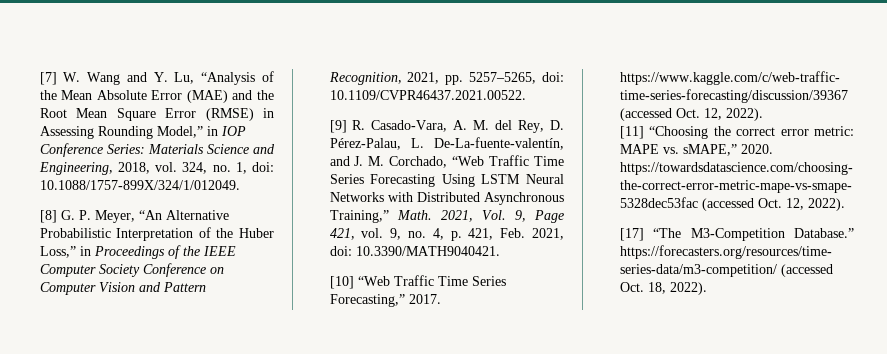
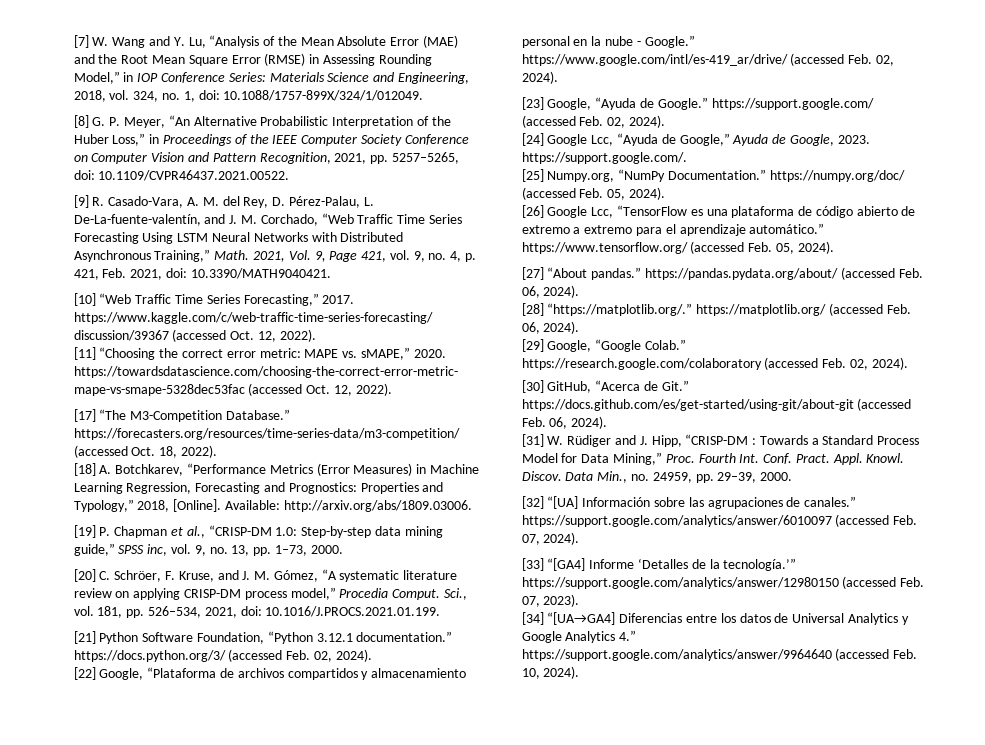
(707, 288) none -> [73,463,479,476] [73,482,444,494] [73,499,472,512] [73,525,443,538] [73,543,343,556] [73,569,458,582] [73,587,467,600] [73,606,441,618] [73,631,453,644] [73,649,372,662] [73,667,467,680] [521,35,695,48] [521,53,895,66] [521,71,558,84] [521,97,874,110] [521,115,666,128] [521,133,870,146] [521,152,687,164] [521,169,905,182] [521,187,666,200] [521,205,916,218] [521,223,825,236] [521,241,834,254] [521,267,923,280] [521,285,580,298] [521,303,911,316] [521,321,580,334] [521,339,687,352] [521,357,908,370] [521,380,689,393] [521,398,912,411] [521,416,608,429] [521,434,920,447] [521,452,905,465] [521,471,793,483] [521,496,857,509] [521,514,918,527] [521,532,580,545] [521,558,797,571] [521,576,925,589] [521,594,580,607] [521,612,909,625] [521,630,637,643] [521,648,918,661] [521,666,580,679] // [18] A. Botchkarev, “Performance Metrics (Error Measures) in Machine Learning Regression, Forecasting and Prognostics: Properties and Typology,” 2018, [Online]. Available: http://arxiv.org/abs/1809.03006. // [19] P. Chapman et al., “CRISP-DM 1.0: Step-by-step data mining guide,” SPSS inc, vol. 9, no. 13, pp. 1–73, 2000. // [20] C. Schröer, F. Kruse, and J. M. Gómez, “A systematic literature review on applying CRISP-DM process model,” Procedia Comput. Sci., vol. 181, pp. 526–534, 2021, doi: 10.1016/J.PROCS.2021.01.199. // [21] Python Software Foundation, “Python 3.12.1 documentation.” https://docs.python.org/3/ (accessed Feb. 02, 2024). // [22] Google, “Plataforma de archivos compartidos y almacenamiento personal en la nube - Google.” https://www.google.com/intl/es-419_ar/drive/ (accessed Feb. 02, 2024). // [23] Google, “Ayuda de Google.” https://support.google.com/ (accessed Feb. 02, 2024). // [24] Google Lcc, “Ayuda de Google,” Ayuda de Google, 2023. https://support.google.com/. // [25] Numpy.org, “NumPy Documentation.” https://numpy.org/doc/ (accessed Feb. 05, 2024). // [26] Google Lcc, “TensorFlow es una plataforma de código abierto de extremo a extremo para el aprendizaje automático.” https://www.tensorflow.org/ (accessed Feb. 05, 2024). // [27] “About pandas.” https://pandas.pydata.org/about/ (accessed Feb. 06, 2024). // [28] “https://matplotlib.org/.” https://matplotlib.org/ (accessed Feb. 06, 2024). // [29] Google, “Google Colab.” https://research.google.com/colaboratory (accessed Feb. 02, 2024). // [30] GitHub, “Acerca de Git.” https://docs.github.com/es/get-started/using-git/about-git (accessed Feb. 06, 2024). // [31] W. Rüdiger and J. Hipp, “CRISP-DM : Towards a Standard Process Model for Data Mining,” Proc. Fourth Int. Conf. Pract. Appl. Knowl. Discov. Data Min., no. 24959, pp. 29–39, 2000. // [32] “[UA] Información sobre las agrupaciones de canales.” https://support.google.com/analytics/answer/6010097 (accessed Feb. 07, 2024). // [33] “[GA4] Informe ‘Detalles de la tecnología.’” https://support.google.com/analytics/answer/12980150 (accessed Feb. 07, 2023). // [34] “[UA→GA4] Diferencias entre los datos de Universal Analytics y Google Analytics 4.” https://support.google.com/analytics/answer/9964640 (accessed Feb. 10, 2024).

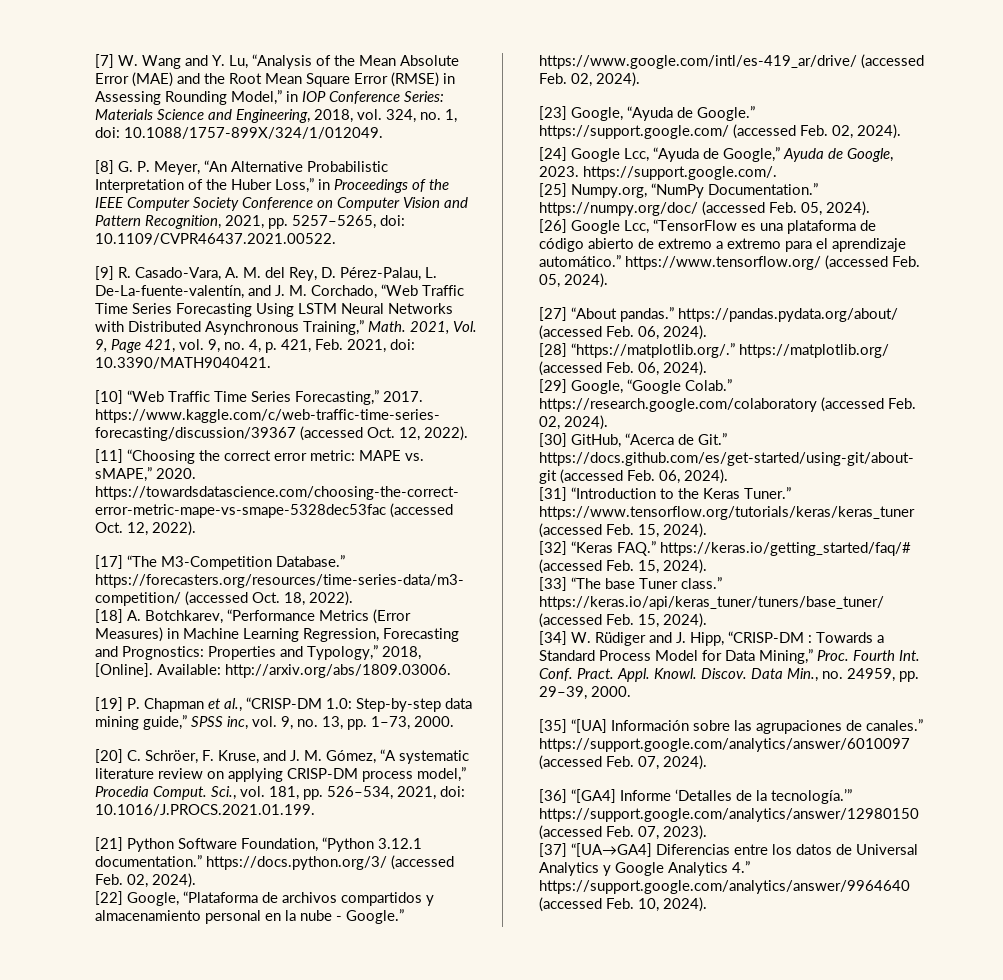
(544, 440) none -> [571,487,792,499] [539,506,916,520] [539,523,708,538] [539,541,912,556] [539,559,708,574] [539,577,723,591] [539,596,885,610] [539,613,708,628] [539,631,568,645] “Introduction to the Keras Tuner.” https://www.tensorflow.org/tutorials/keras/keras_tuner (accessed Feb. 15, 2024). // [32] “Keras FAQ.” https://keras.io/getting_started/faq/# (accessed Feb. 15, 2024). // [33] “The base Tuner class.” https://keras.io/api/keras_tuner/tuners/base_tuner/ (accessed Feb. 15, 2024). // [34]
[521,496,544,509] [32] -> [539,719,568,733] [35]
[521,558,544,571] [33] -> [539,789,568,803] [36]
[521,612,544,625] [34] -> [539,843,568,857] [37]

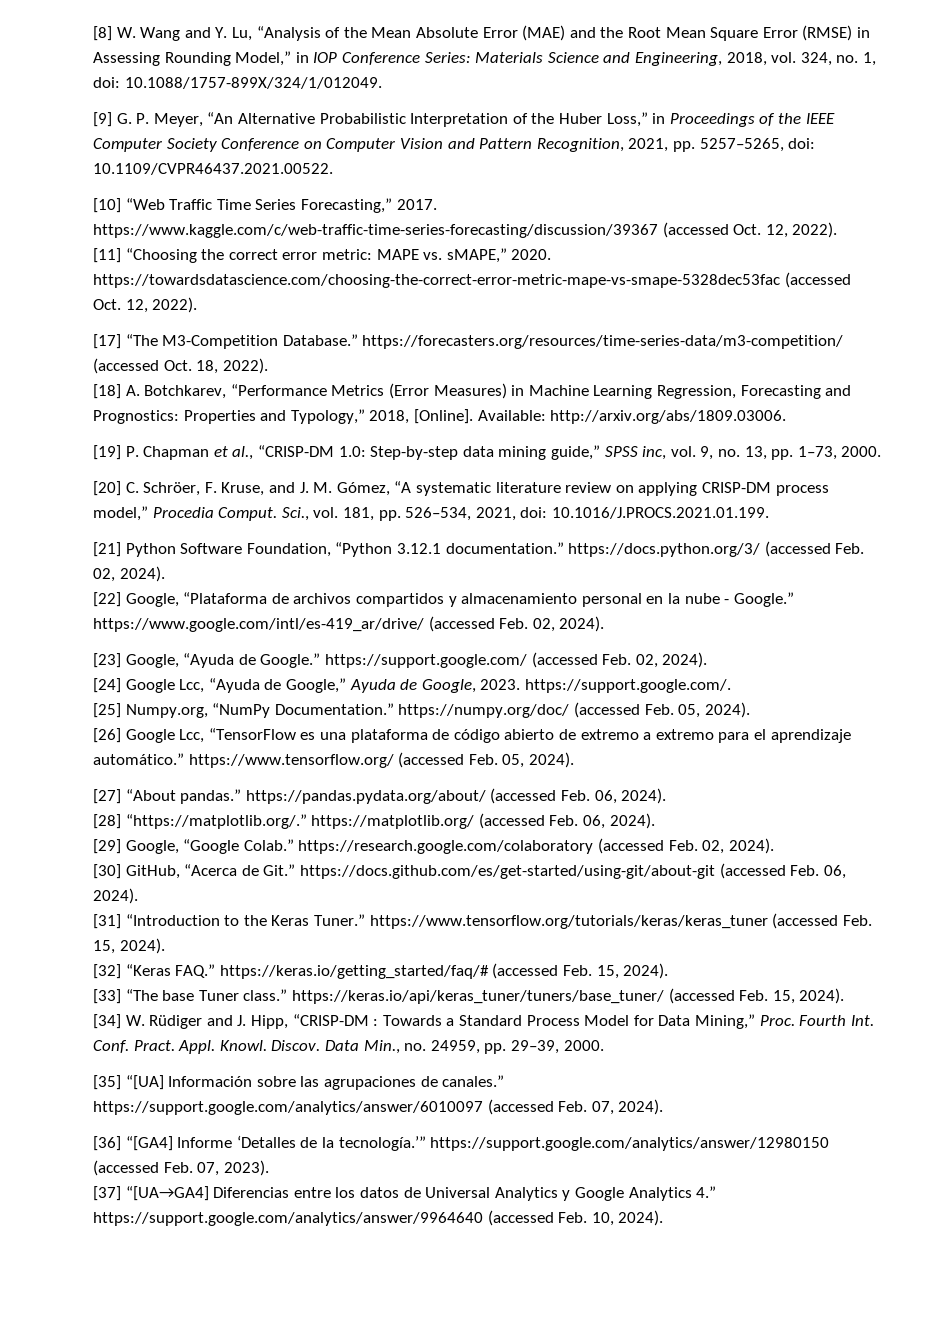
[95,54,115,68] [7] -> [93,26,113,41] [8]
[95,160,115,174] [8] -> [93,112,113,127] [9]
[95,266,438,281] [95,284,465,299] [95,303,454,317] [95,320,478,335] [95,339,416,353] [95,357,272,369] // [9] R. Casado-Vara, A. M. del Rey, D. Pérez-Palau, L. De-La-fuente-valentín, and J. M. Corchado, “Web Traffic Time Series Forecasting Using LSTM Neural Networks with Distributed Asynchronous Training,” Math. 2021, Vol. 9, Page 421, vol. 9, no. 4, p. 421, Feb. 2021, doi: 10.3390/MATH9040421. -> (334, 169) none

